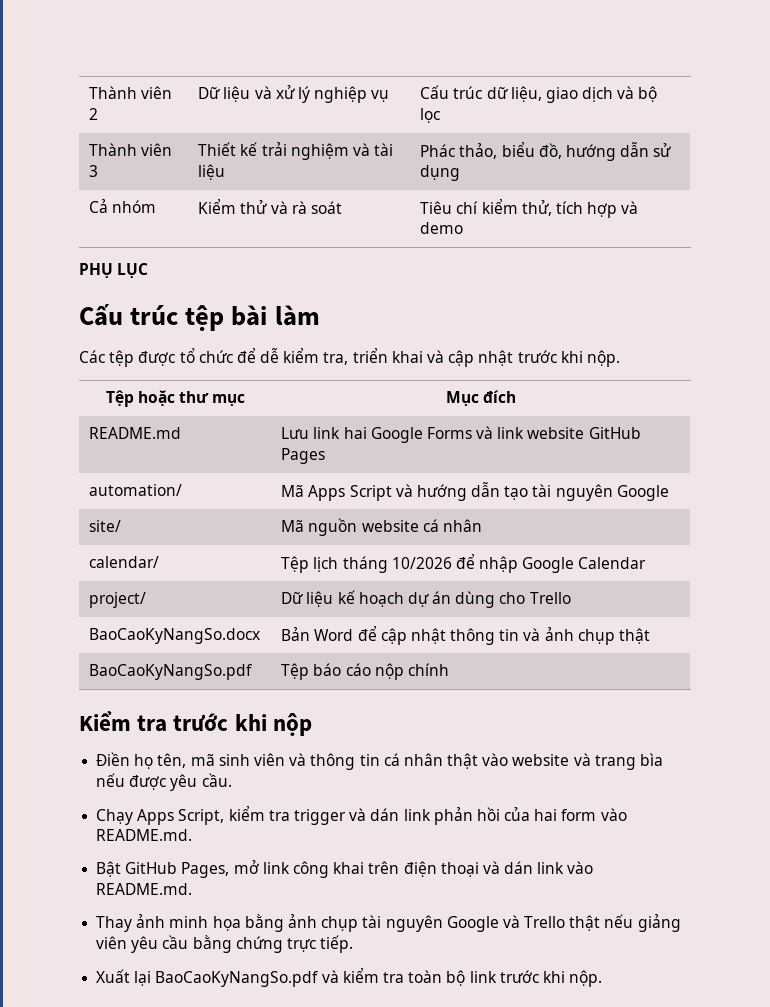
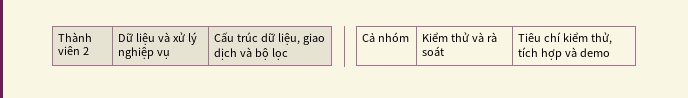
[89,143,173,156] [89,165,99,177] [198,142,394,160] [198,164,226,180] [420,142,672,161] [420,165,461,181] // Thành viên 3 | Thiết kế trải nghiệm và tài liệu | Phác thảo, biểu đồ, hướng dẫn sử dụng -> (289, 54) none
[79,263,149,278] [79,304,320,331] [79,348,620,367] [105,390,246,407] [445,390,517,406] [89,427,182,439] [281,426,641,443] [281,448,326,464] [89,484,183,496] [281,482,669,501] [89,520,122,532] [281,518,482,536] [89,556,160,568] [281,554,647,573] [89,592,147,608] [281,590,571,608] [89,628,261,644] [281,626,650,645] [89,664,253,680] [281,663,449,680] [79,711,312,736] [96,752,664,770] [96,773,232,791] [96,806,627,825] [96,829,193,841] [96,860,594,878] [96,883,193,895] [96,914,681,932] [96,935,354,953] [96,968,603,987] // PHỤ LỤC // Cấu trúc tệp bài làm // Các tệp được tổ chức để dễ kiểm tra, triển khai và cập nhật trước khi nộp. // Tệp hoặc thư mục | Mục đích // README.md | Lưu link hai Google Forms và link website GitHub Pages // automation/ | Mã Apps Script và hướng dẫn tạo tài nguyên Google // site/ | Mã nguồn website cá nhân // calendar/ | Tệp lịch tháng 10/2026 để nhập Google Calendar // project/ | Dữ liệu kế hoạch dự án dùng cho Trello // BaoCaoKyNangSo.docx | Bản Word để cập nhật thông tin và ảnh chụp thật // BaoCaoKyNangSo.pdf | Tệp báo cáo nộp chính // Kiểm tra trước khi nộp // Điền họ tên, mã sinh viên và thông tin cá nhân thật vào website và trang bìa nếu được yêu cầu. // Chạy Apps Script, kiểm tra trigger và dán link phản hồi của hai form vào README.md. // Bật GitHub Pages, mở link công khai trên điện thoại và dán link vào README.md. // Thay ảnh minh họa bằng ảnh chụp tài nguyên Google và Trello thật nếu giảng viên yêu cầu bằng chứng trực tiếp. // Xuất lại BaoCaoKyNangSo.pdf và kiểm tra toàn bộ link trước khi nộp. -> (611, 52) none

